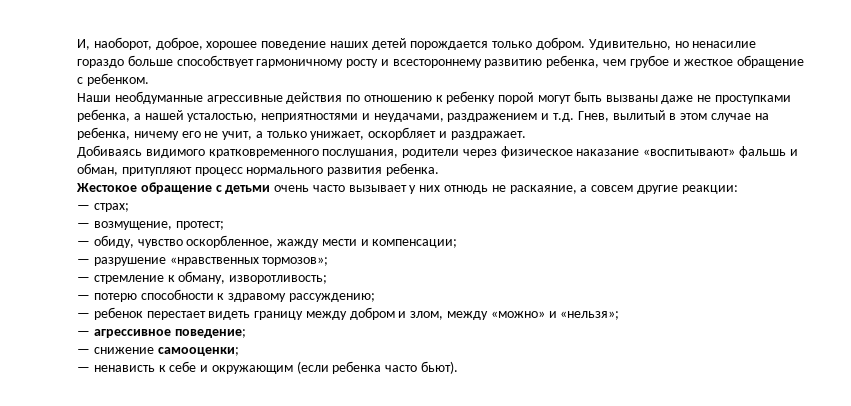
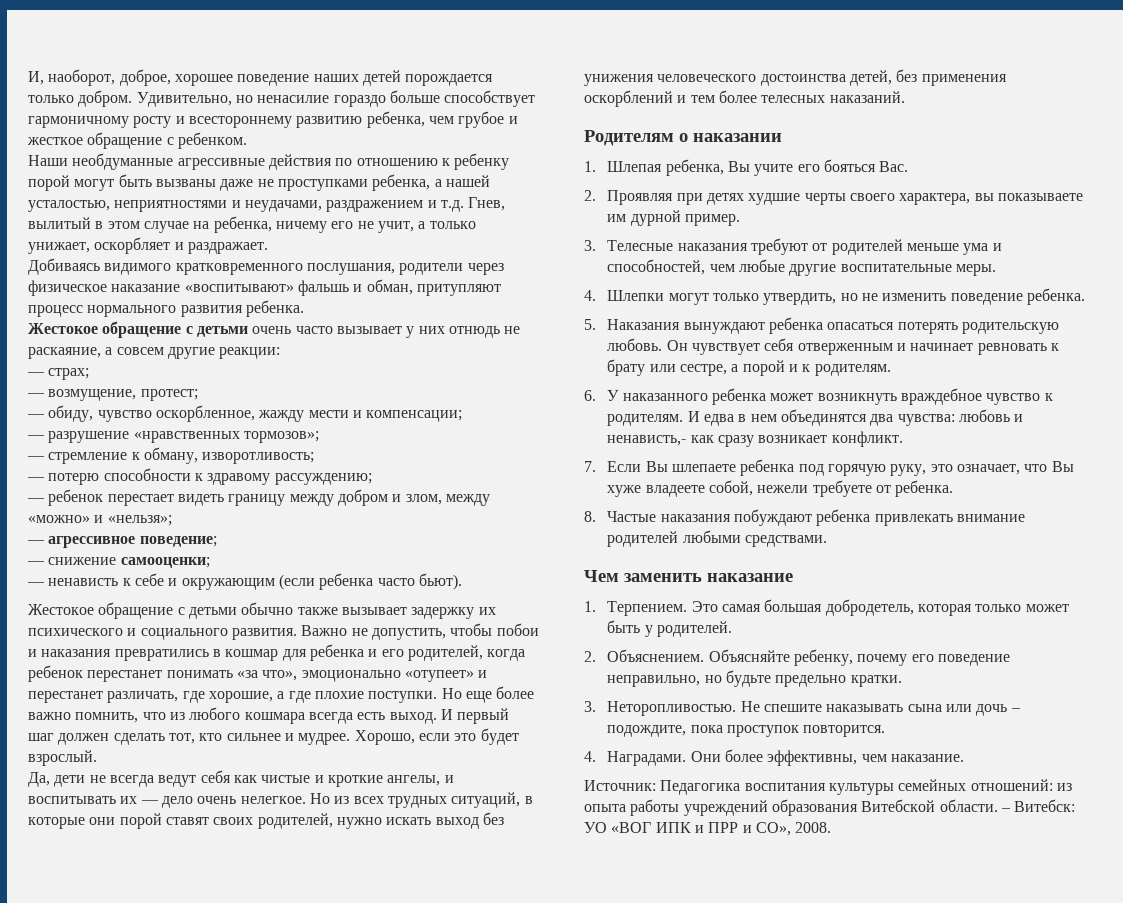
(459, 367) none -> [28,602,496,619] [28,623,539,640] [28,644,526,661] [28,665,488,682] [28,686,535,703] [28,707,510,724] [28,728,519,745] [28,750,97,766] [28,770,454,787] [28,792,533,808] [28,812,504,829] [584,69,1007,86] [584,90,905,107] [584,130,782,146] [584,159,909,176] [584,190,1083,205] [607,210,741,226] [584,238,1002,255] [607,259,996,276] [584,288,1085,305] [584,317,1059,334] [607,338,1059,355] [607,359,891,376] [584,388,1053,405] [607,409,1024,426] [607,431,903,447] [584,459,1074,476] [607,480,954,497] [584,509,1025,526] [607,530,828,547] [584,570,793,582] [584,599,1069,616] [607,620,733,637] [584,649,1010,666] [607,670,902,687] [584,701,1021,716] [607,725,886,737] [584,749,964,766] [584,779,1072,795] [584,799,1076,816] [584,822,832,836] // Жестокое обращение с детьми обычно также вызывает задержку их психического и социального развития. Важно не допустить, чтобы побои и наказания превратились в кошмар для ребенка и его родителей, когда ребенок перестанет понимать «за что», эмоционально «отупеет» и перестанет различать, где хорошие, а где плохие поступки. Но еще более важно помнить, что из любого кошмара всегда есть выход. И первый шаг должен сделать тот, кто сильнее и мудрее. Хорошо, если это будет взрослый. // Да, дети не всегда ведут себя как чистые и кроткие ангелы, и воспитывать их — дело очень нелегкое. Но из всех трудных ситуаций, в которые они порой ставят своих родителей, нужно искать выход без унижения человеческого достоинства детей, без применения оскорблений и тем более телесных наказаний. // Родителям о наказании // 1. Шлепая ребенка, Вы учите его бояться Вас. // 2. Проявляя при детях худшие черты своего характера, вы показываете им дурной пример. // 3. Телесные наказания требуют от родителей меньше ума и способностей, чем любые другие воспитательные меры. // 4. Шлепки могут только утвердить, но не изменить поведение ребенка. // 5. Наказания вынуждают ребенка опасаться потерять родительскую любовь. Он чувствует себя отверженным и начинает ревновать к брату или сестре, а порой и к родителям. // 6. У наказанного ребенка может возникнуть враждебное чувство к родителям. И едва в нем объединятся два чувства: любовь и ненависть,- как сразу возникает конфликт. // 7. Если Вы шлепаете ребенка под горячую руку, это означает, что Вы хуже владеете собой, нежели требуете от ребенка. // 8. Частые наказания побуждают ребенка привлекать внимание родителей любыми средствами. // Чем заменить наказание // 1. Терпением. Это самая большая добродетель, которая только может быть у родителей. // 2. Объяснением. Объясняйте ребенку, почему его поведение неправильно, но будьте предельно кратки. // 3. Неторопливостью. Не спешите наказывать сына или дочь – подождите, пока проступок повторится. // 4. Наградами. Они более эффективны, чем наказание. // Источник: Педагогика воспитания культуры семейных отношений: из опыта работы учреждений образования Витебской области. – Витебск: УО «ВОГ ИПК и ПРР и СО», 2008.

